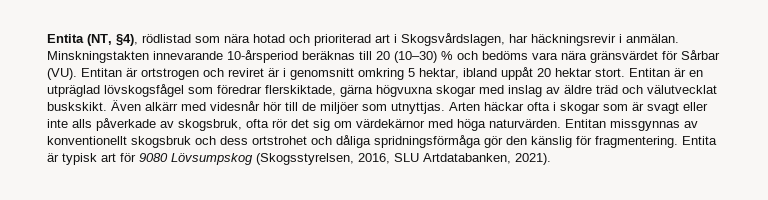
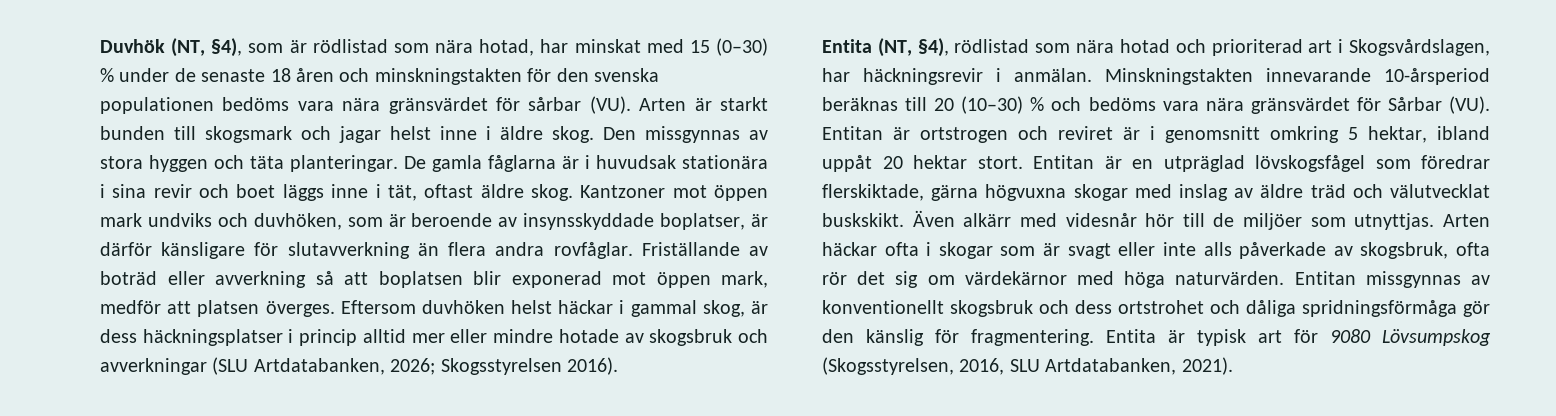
(47, 38) none -> [100,38,768,57] [100,68,659,85] [100,96,768,114] [100,126,768,143] [100,155,768,172] [100,184,768,201] [100,213,768,230] [100,242,768,259] [100,271,768,288] [100,300,768,317] [100,329,769,346] [100,357,618,375] Duvhök (NT, §4), som är rödlistad som nära hotad, har minskat med 15 (0–30) % under de senaste 18 åren och minskningstakten för den svenska populationen bedöms vara nära gränsvärdet för sårbar (VU). Arten är starkt bunden till skogsmark och jagar helst inne i äldre skog. Den missgynnas av stora hyggen och täta planteringar. De gamla fåglarna är i huvudsak stationära i sina revir och boet läggs inne i tät, oftast äldre skog. Kantzoner mot öppen mark undviks och duvhöken, som är beroende av insynsskyddade boplatser, är därför känsligare för slutavverkning än flera andra rovfåglar. Friställande av boträd eller avverkning så att boplatsen blir exponerad mot öppen mark, medför att platsen överges. Eftersom duvhöken helst häckar i gammal skog, är dess häckningsplatser i princip alltid mer eller mindre hotade av skogsbruk och avverkningar (SLU Artdatabanken, 2026; Skogsstyrelsen 2016). //

